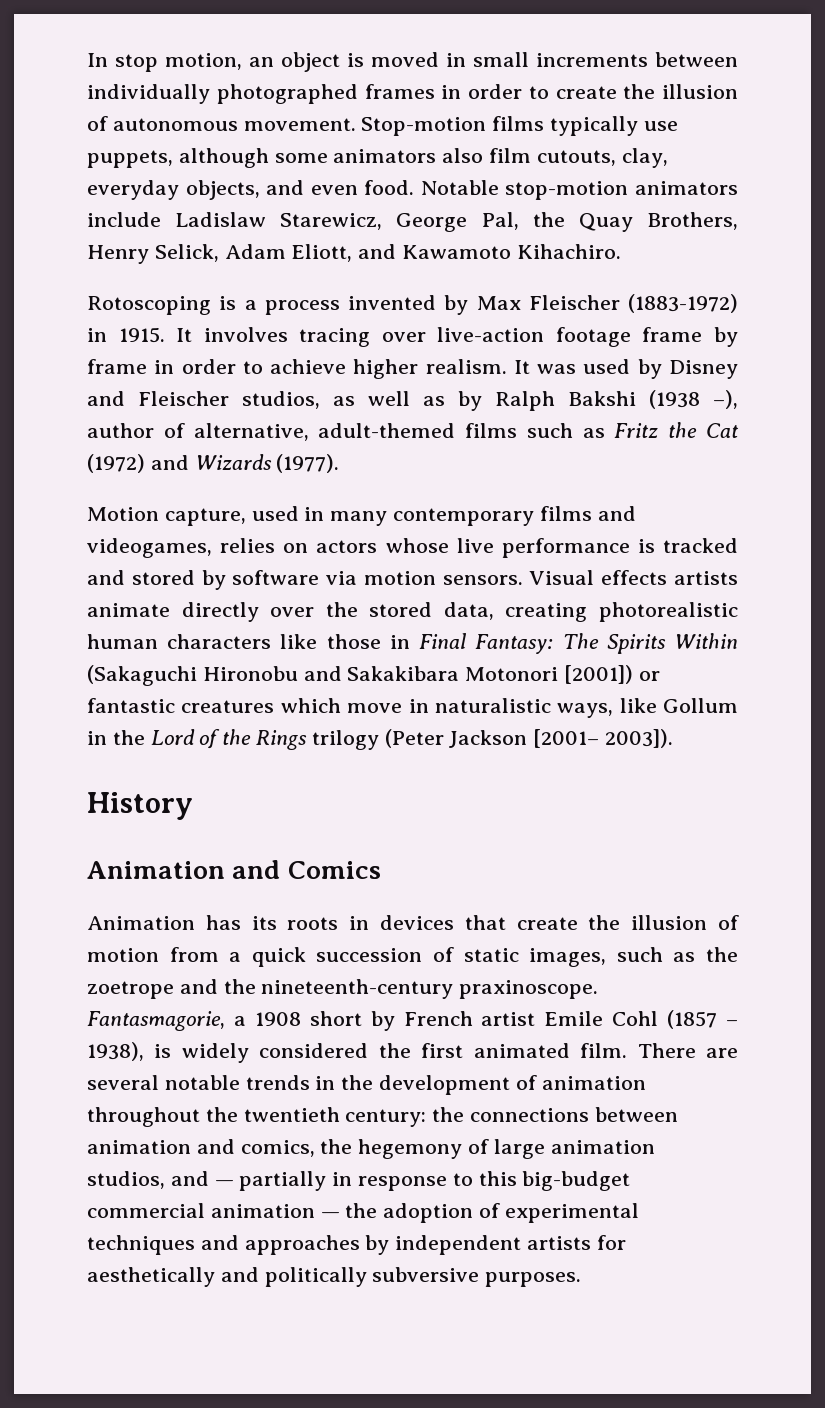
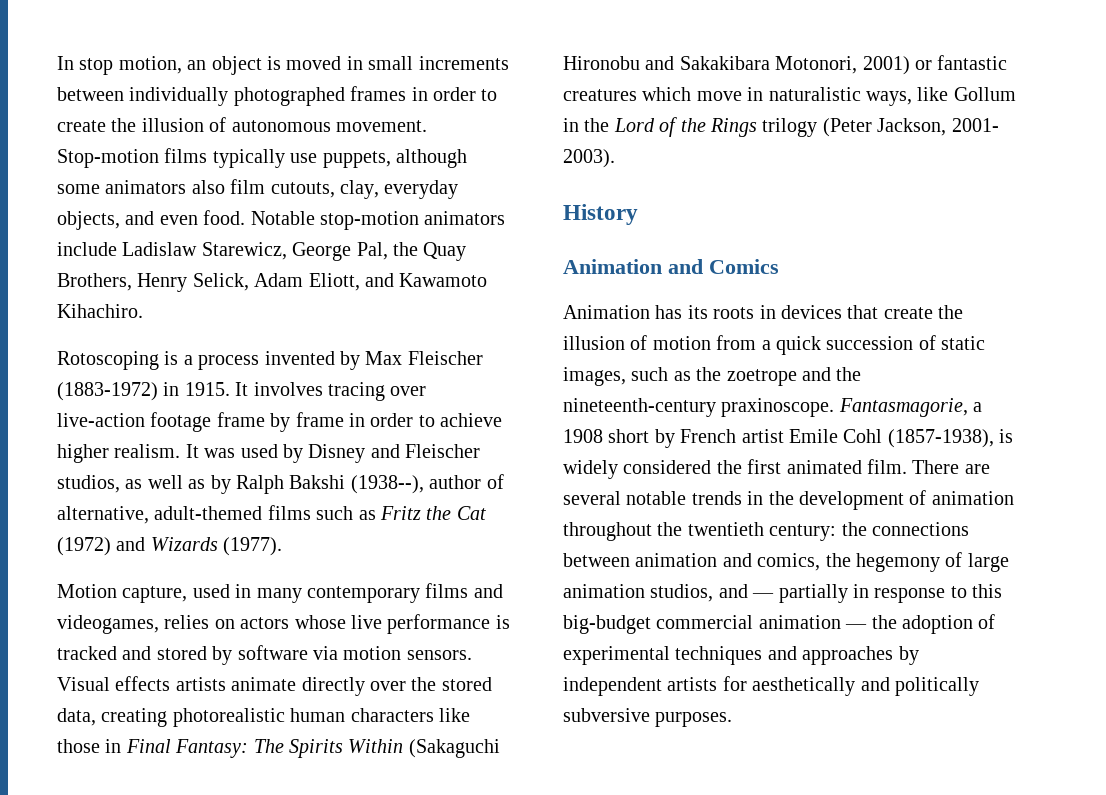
[649,390,738,409] (1938 –), -> [350,475,424,494] (1938--),
[465,665,634,684] Motonori [2001]) -> [775,56,910,75] Motonori, 2001)
[449,729,674,748] Jackson [2001– 2003]). -> [877,118,999,136] [563,149,615,168] Jackson, 2001- 2003).
[667,1010,738,1029] [87,1042,144,1061] (1857 – 1938), -> [887,429,994,448] (1857-1938),

